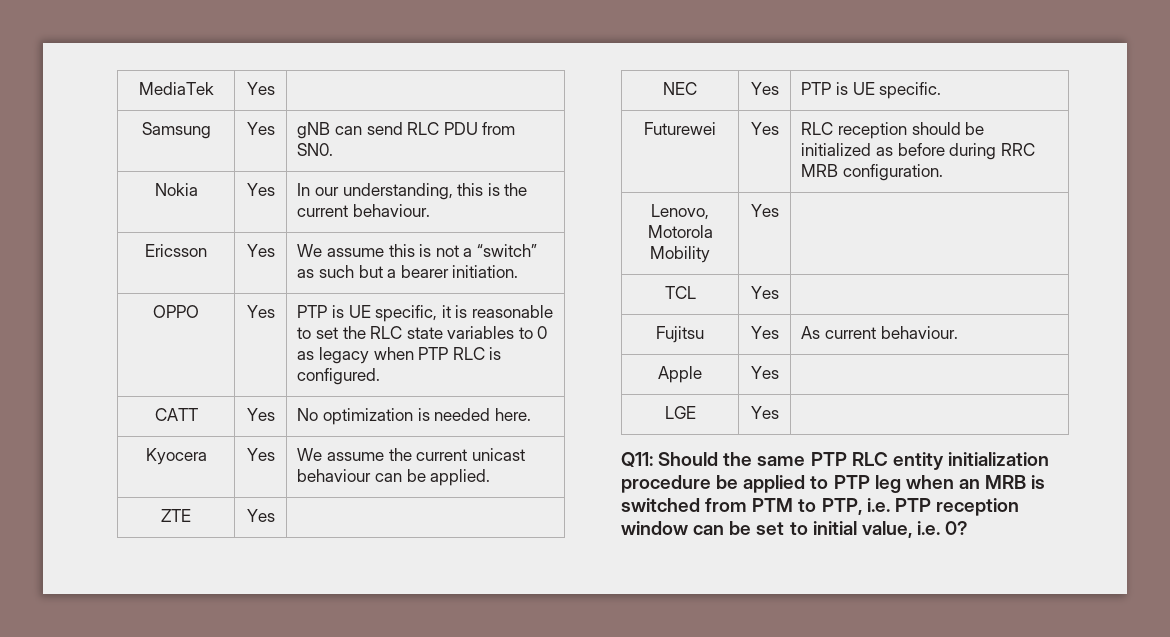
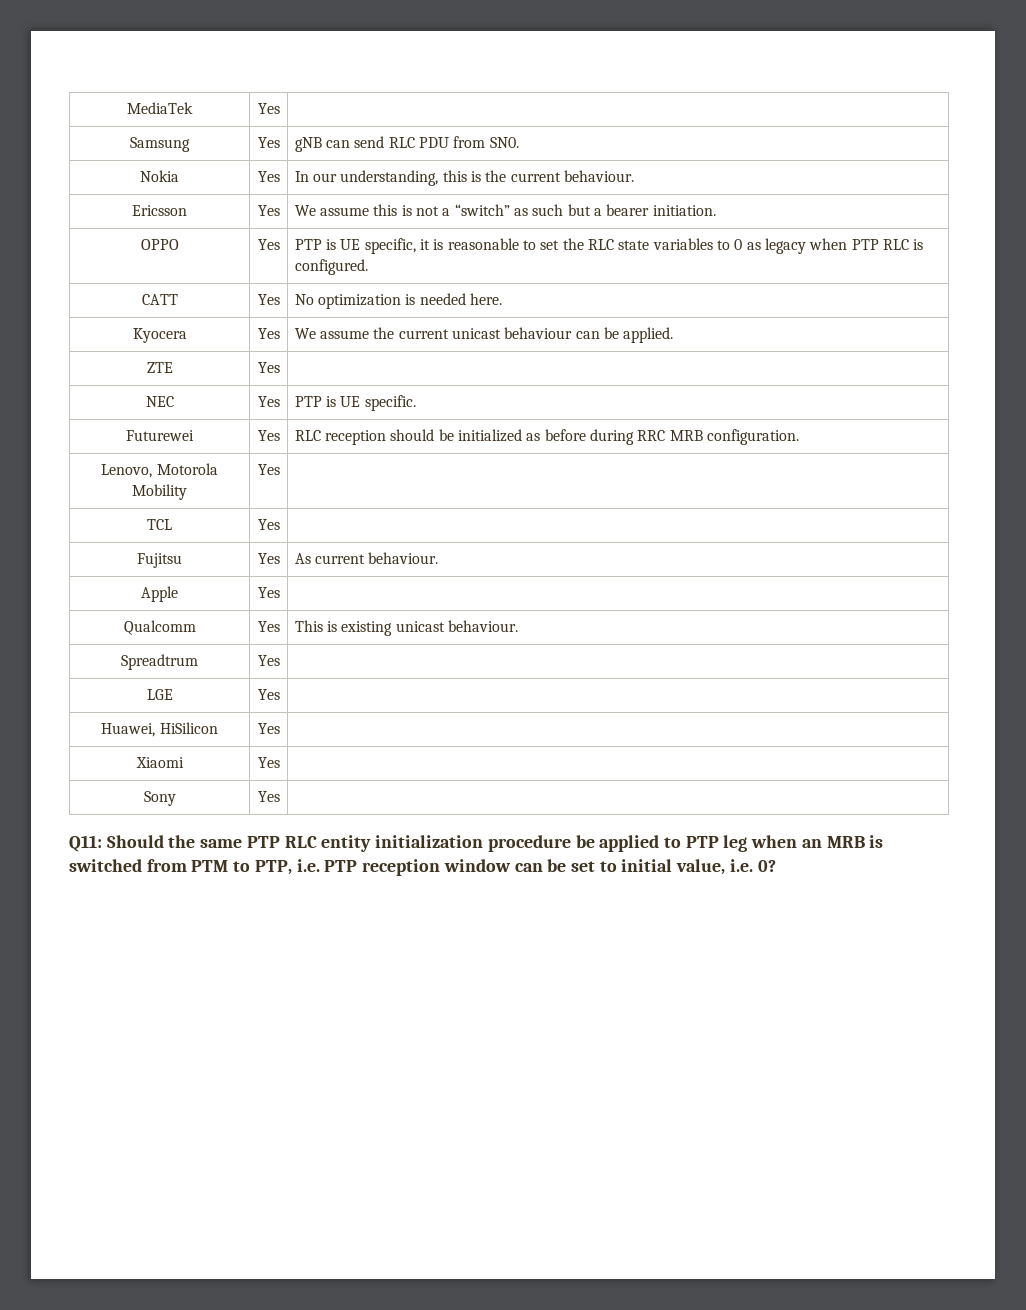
[664,406,696,419] LGE -> [123,620,196,635] [257,621,280,632] [294,620,519,636] [121,654,198,670] [257,655,280,666] [146,689,173,700] [257,689,280,700] [101,722,218,737] [257,723,280,734] [135,757,184,768] [257,757,280,768] [143,791,176,806] Qualcomm | Yes | This is existing unicast behaviour. // Spreadtrum | Yes | // LGE | Yes | // Huawei, HiSilicon | Yes | // Xiaomi | Yes | // Sony

